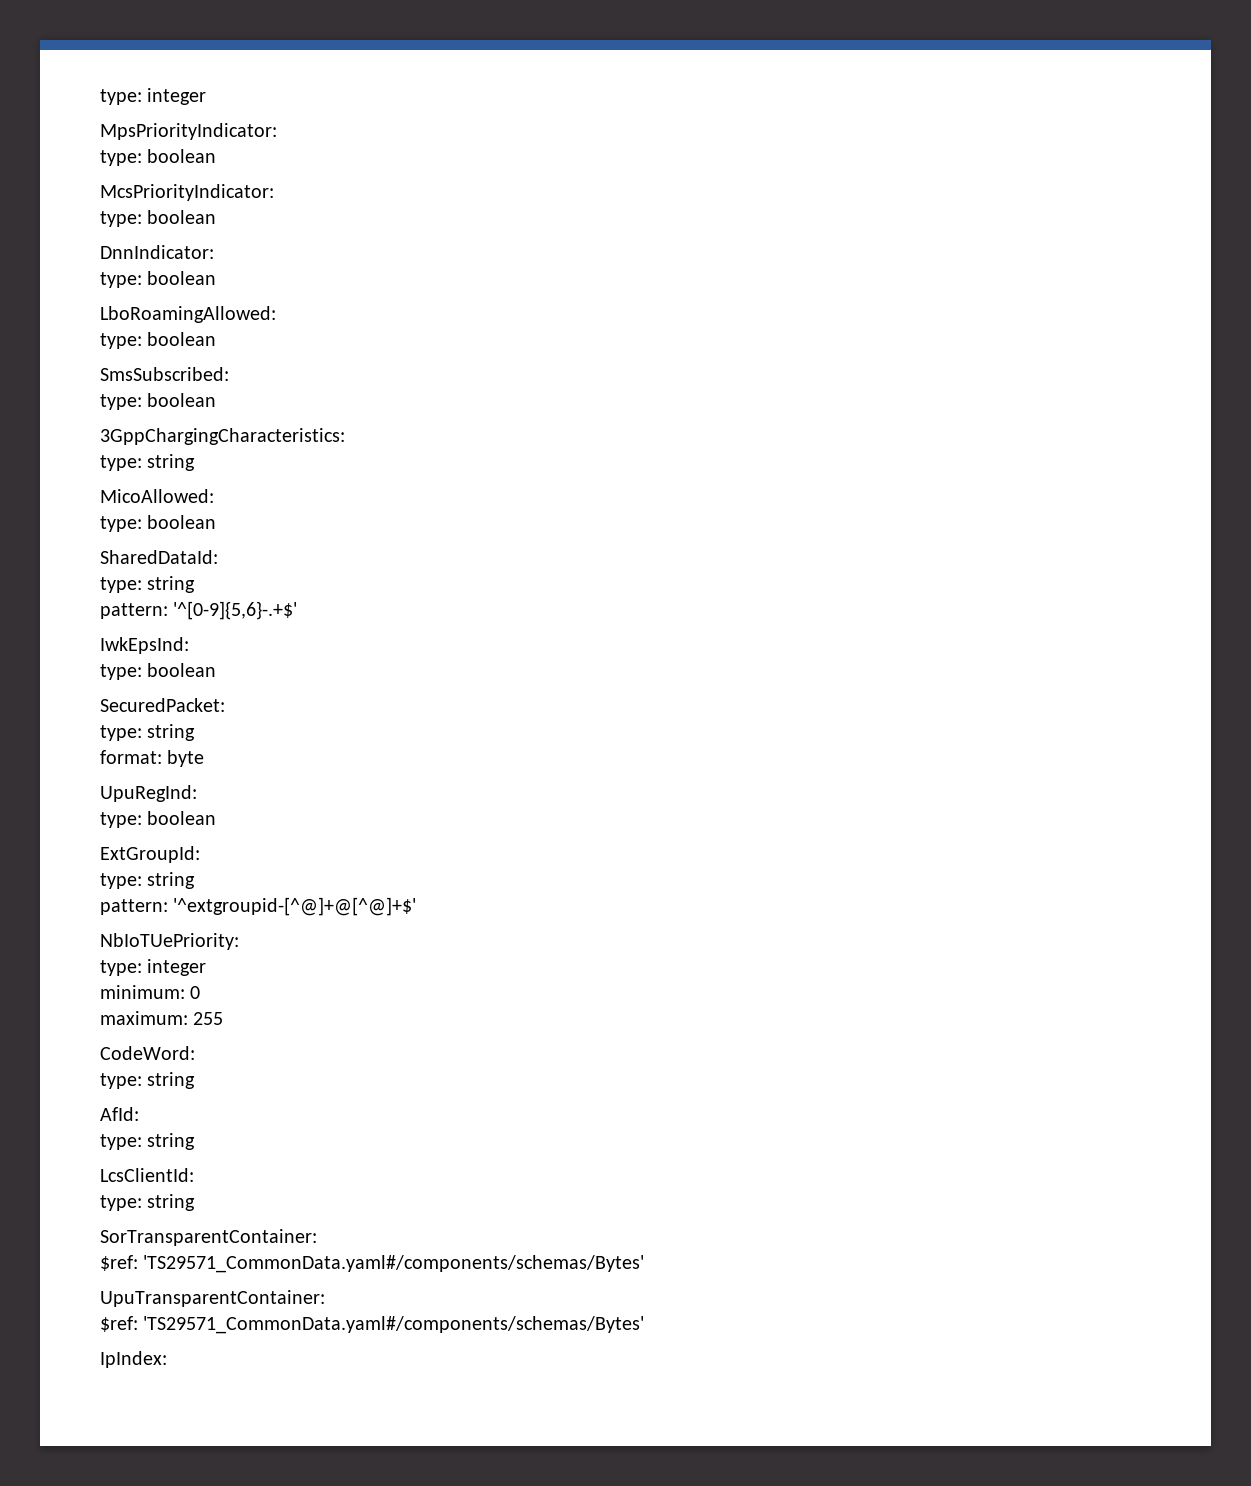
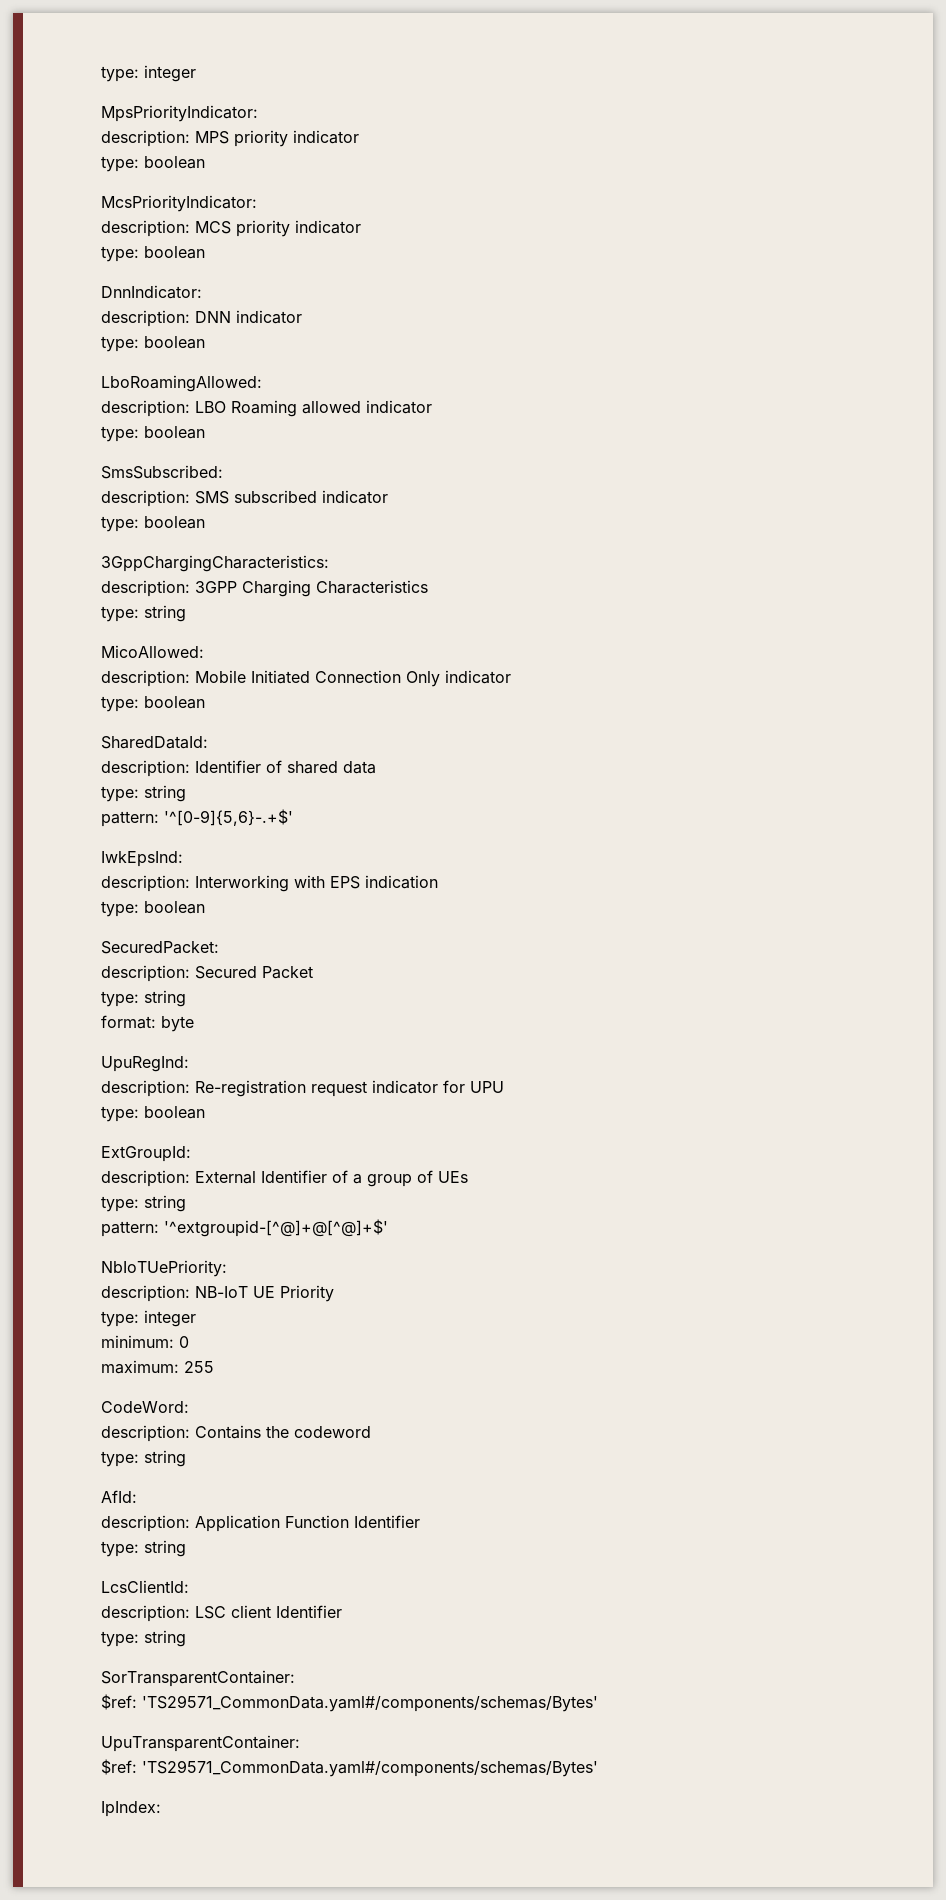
(277, 131) none -> [101,130,359,147] // description: MPS priority indicator
(274, 192) none -> [101,220,361,237] // description: MCS priority indicator
(214, 252) none -> [101,310,302,327] // description: DNN indicator
(276, 314) none -> [101,400,432,417] // description: LBO Roaming allowed indicator
(229, 374) none -> [101,490,388,507] // description: SMS subscribed indicator
(345, 436) none -> [101,580,428,597] // description: 3GPP Charging Characteristics
[100,515,217,532] [100,550,218,564] type: boolean // SharedDataId: -> [101,670,511,687] [101,696,205,712] [101,736,208,749] [101,760,376,777] description: Mobile Initiated Connection Only indicator // type: boolean // SharedDataId: // description: Identifier of shared data
(189, 645) none -> [101,875,438,892] // description: Interworking with EPS indication
(225, 705) none -> [101,965,313,982] // description: Secured Packet
[100,811,217,828] [100,846,200,863] type: boolean // ExtGroupId: -> [101,1080,504,1097] [101,1106,205,1122] [101,1146,191,1162] [101,1170,468,1187] description: Re-registration request indicator for UPU // type: boolean // ExtGroupId: // description: External Identifier of a group of UEs
(239, 941) none -> [101,1285,334,1302] // description: NB-IoT UE Priority
(195, 1053) none -> [101,1425,371,1442] // description: Contains the codeword
(139, 1114) none -> [101,1515,420,1532] // description: Application Function Identifier
(194, 1175) none -> [101,1605,342,1622] // description: LSC client Identifier

